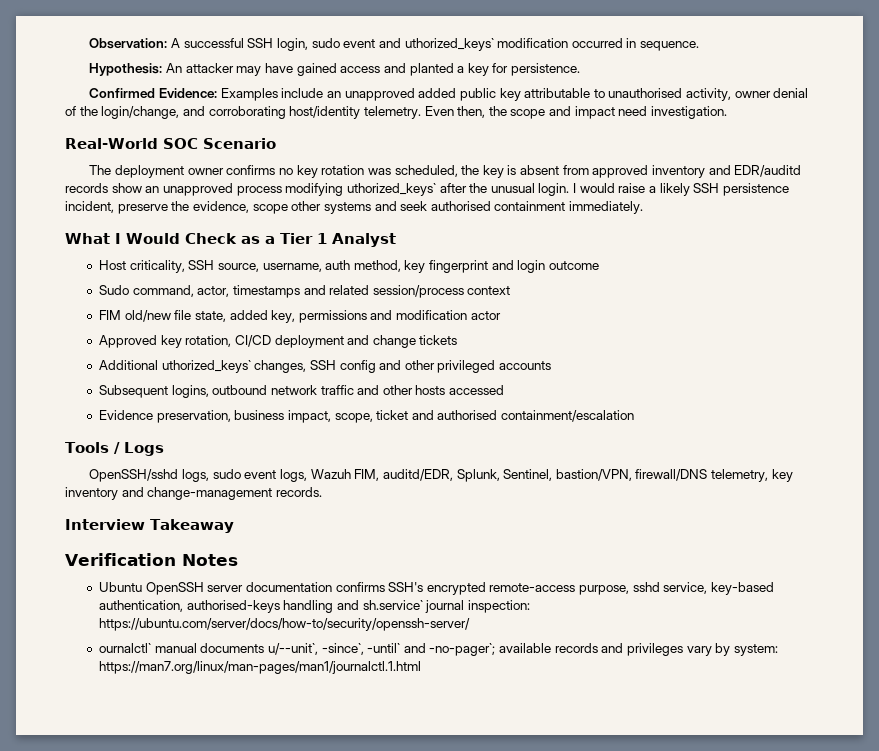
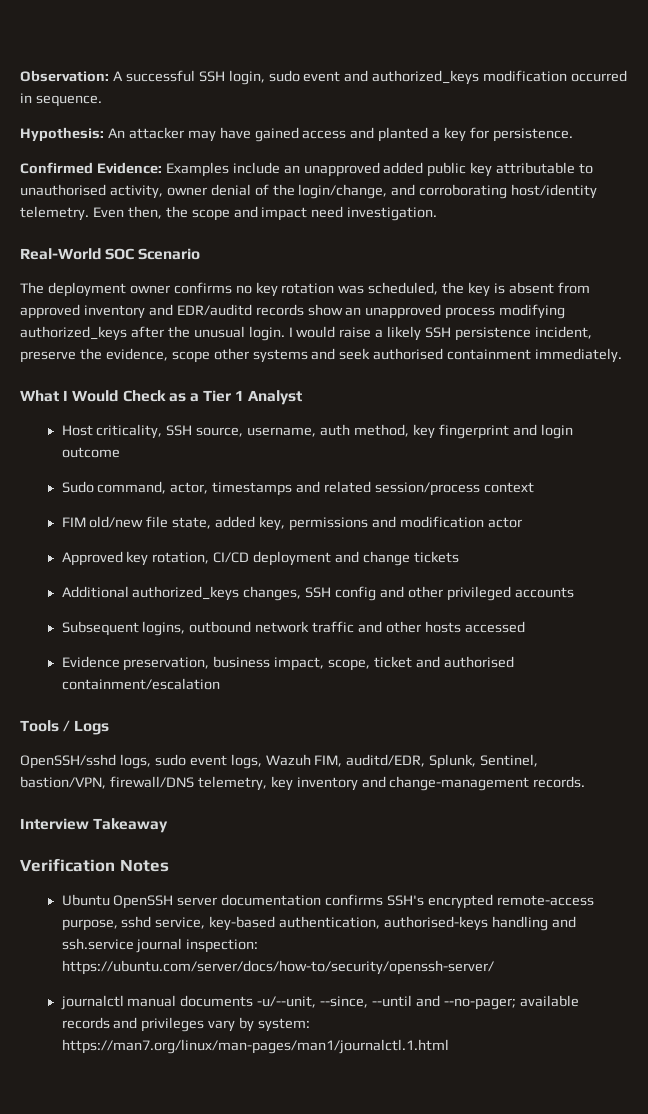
[404,38,494,51] uthorized_keys` -> [372,70,480,85] authorized_keys
[346,183,436,196] uthorized_keys` -> [20,326,127,341] authorized_keys
[161,360,251,373] uthorized_keys` -> [132,586,240,601] authorized_keys
[362,600,423,610] sh.service` -> [61,938,134,950] ssh.service
[98,643,151,653] ournalctl` -> [60,995,124,1010] journalctl
[267,643,496,656] u/--unit`, -since`, -until` and -no-pager`; -> [257,995,516,1010] -u/--unit, --since, --until and --no-pager;

